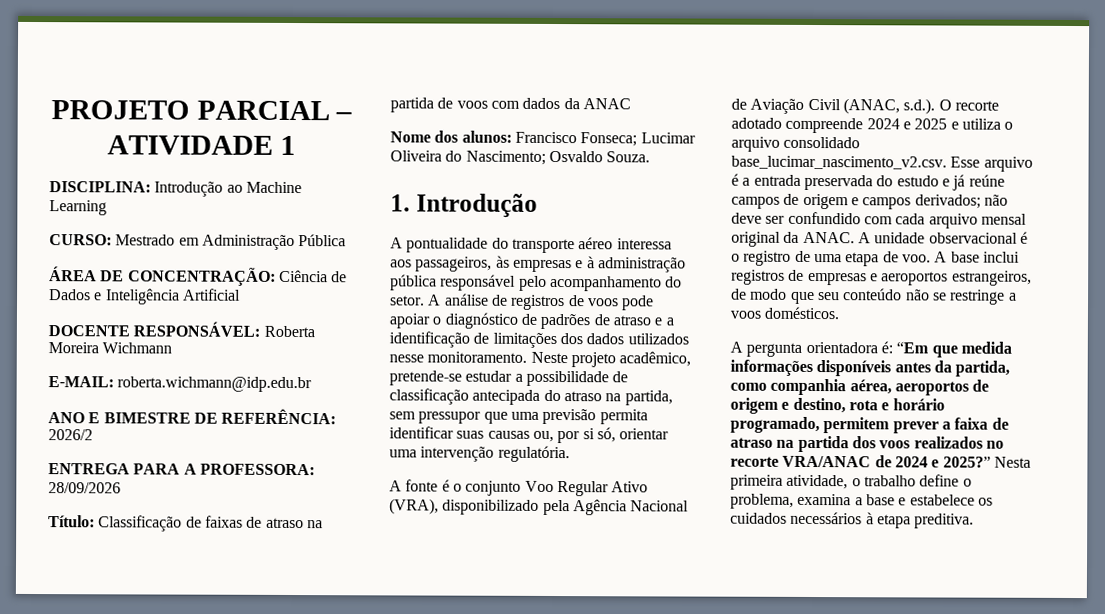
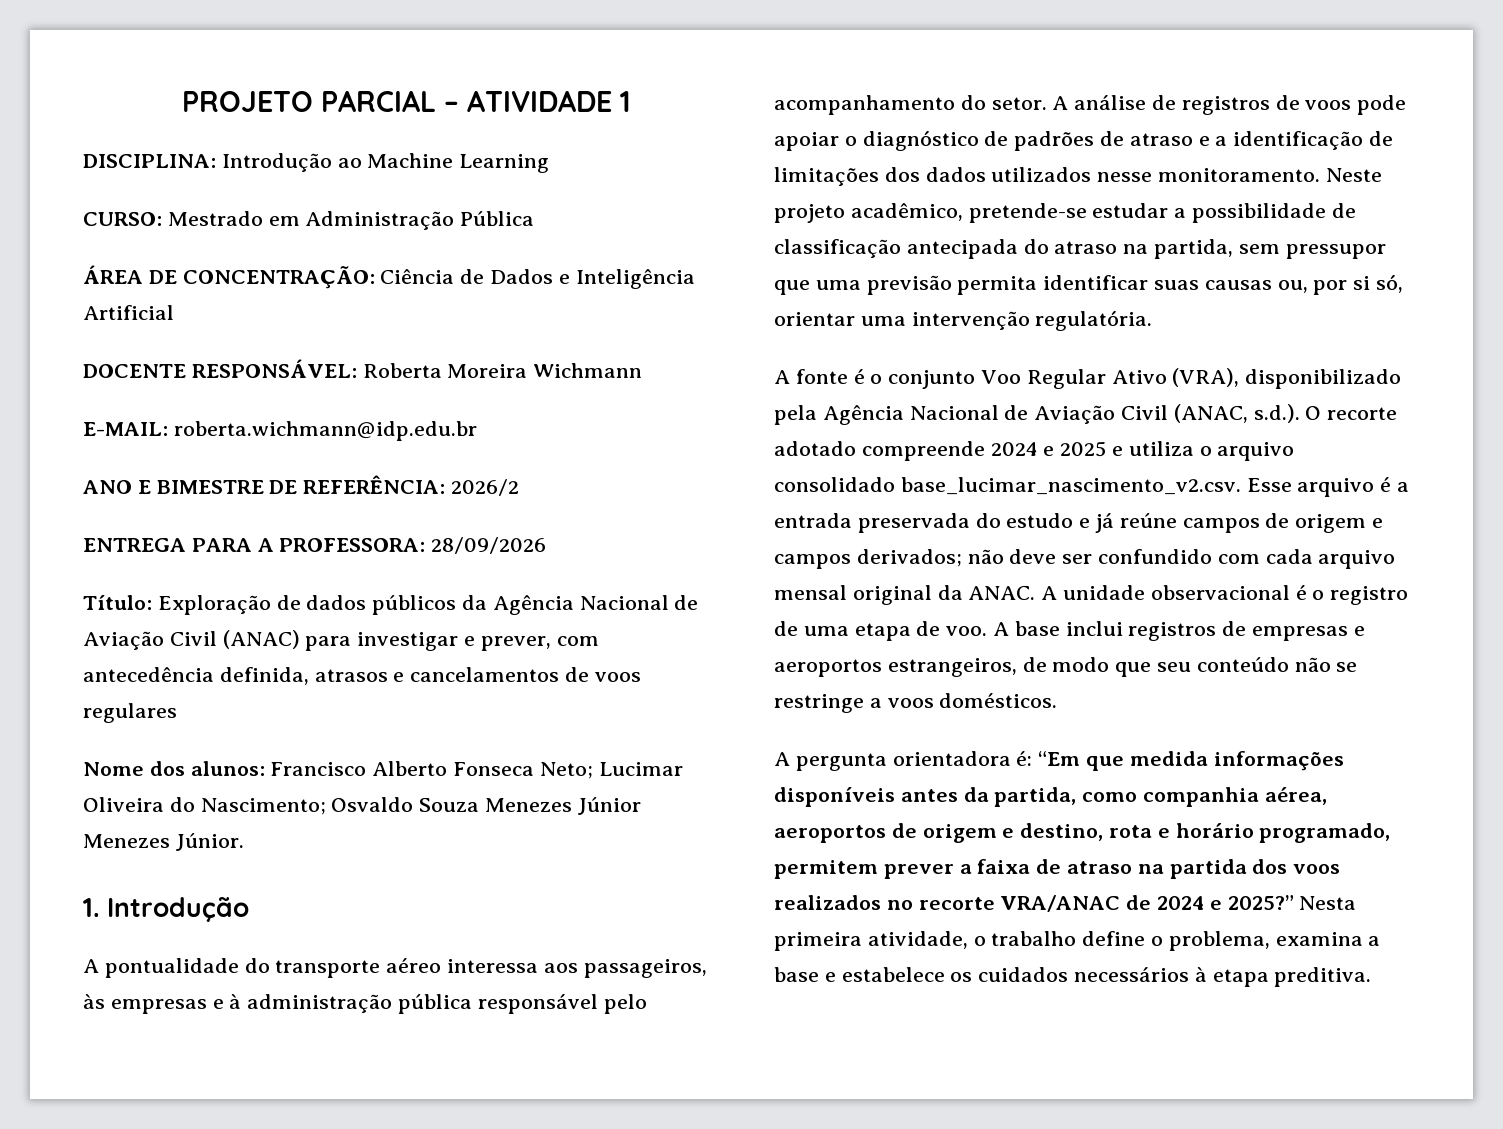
[98,515,323,532] [390,97,631,113] Classificação de faixas de atraso na partida de voos com dados da ANAC -> [157,595,699,615] [83,630,599,651] [83,667,641,685] [83,703,177,723] Exploração de dados públicos da Agência Nacional de Aviação Civil (ANAC) para investigar e prever, com antecedência definida, atrasos e cancelamentos de voos regulares
[580,132,638,147] Fonseca; -> [372,761,593,779] Alberto Fonseca Neto;
[606,151,651,163] Souza. -> [419,797,641,815] [83,833,244,851] Souza Menezes Júnior Menezes Júnior.

